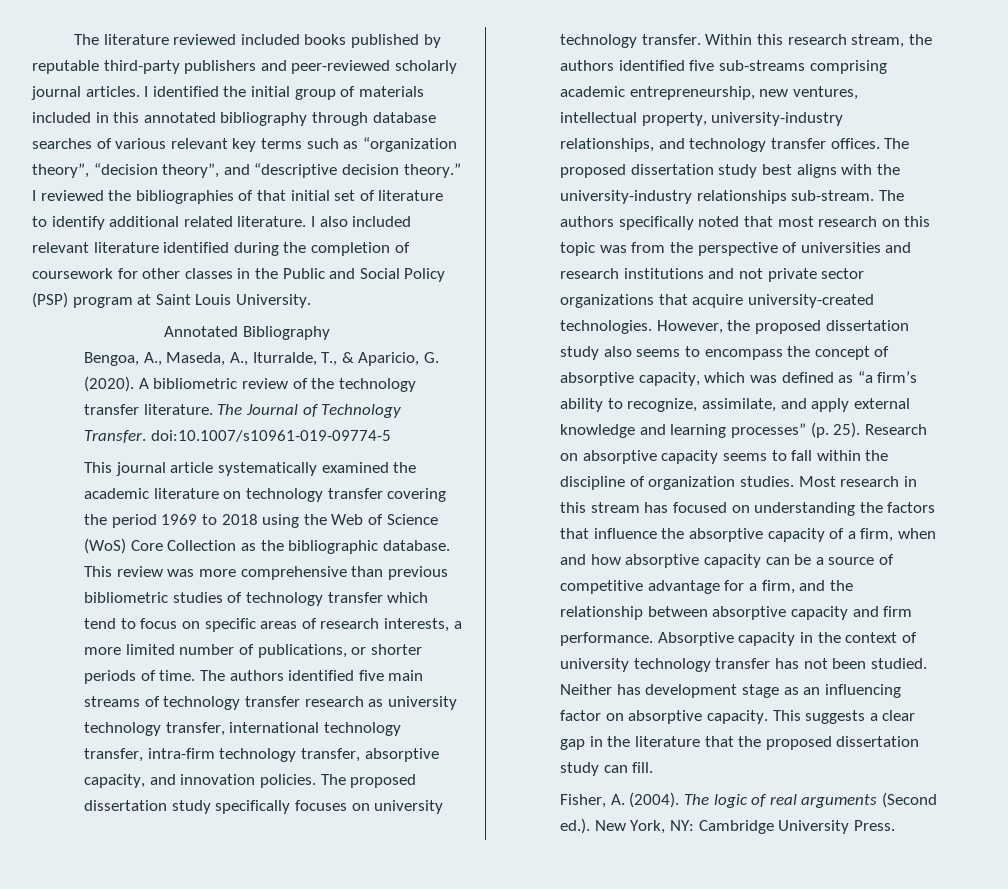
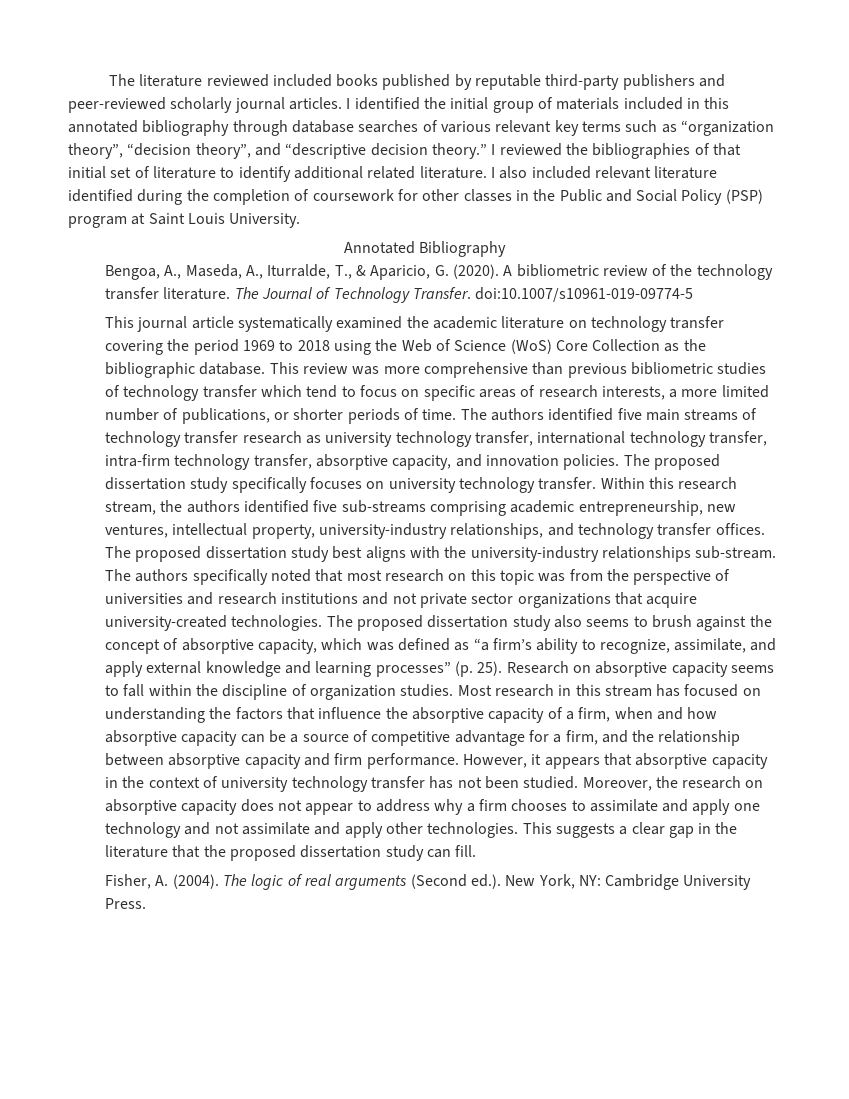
[656,320,751,334] However, the -> [326,615,353,627] The
[704,349,783,360] encompass -> [651,615,747,631] brush against
[657,632,734,646] Absorptive -> [462,753,708,769] However, it appears that absorptive
[560,684,901,698] [560,710,769,724] Neither has development stage as an influencing factor on absorptive capacity. -> [582,776,764,791] [105,799,760,815] [105,822,519,838] Moreover, the research on absorptive capacity does not appear to address why a firm chooses to assimilate and apply one technology and not assimilate and apply other technologies.

